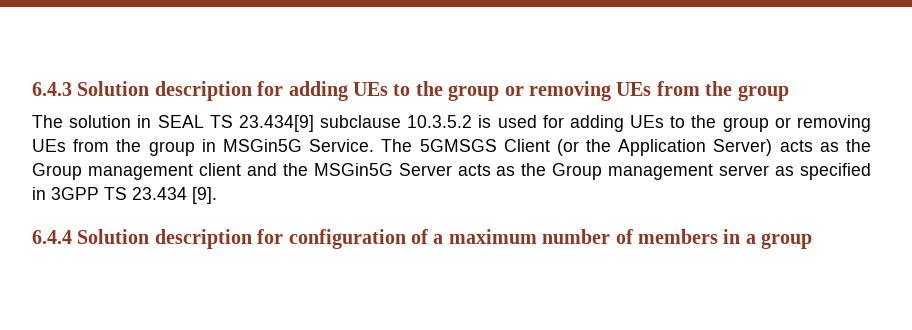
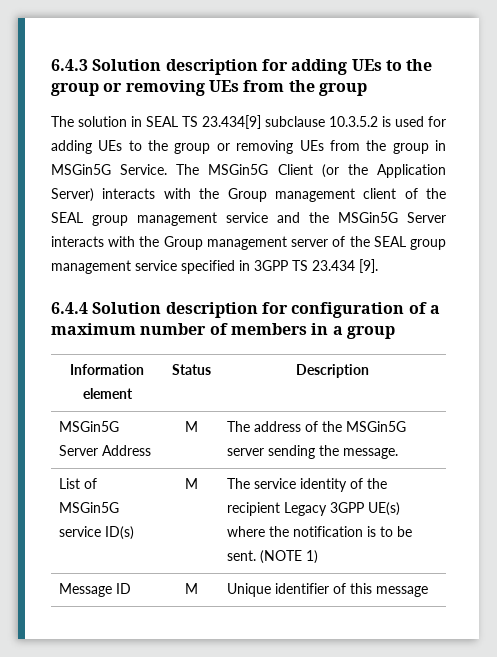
[419,139,497,152] 5GMSGS -> [208,164,269,175] MSGin5G
[779,140,839,152] acts as -> [102,188,191,199] interacts with
(241, 169) none -> [404,188,446,199] [51,212,268,226] of the SEAL group management service
[457,164,516,176] acts as -> [51,236,136,247] interacts with
[775,166,795,176] as -> [332,236,447,250] [51,260,177,274] of the SEAL group management service
(813, 241) none -> [70,364,144,375] [82,388,133,399] [171,364,211,375] [296,364,369,378] [59,421,120,432] [59,445,152,456] [184,421,198,432] [227,421,407,432] [227,445,399,459] [59,478,98,489] [59,502,120,513] [59,526,135,540] [184,478,198,489] [227,478,388,492] [227,502,401,516] [227,526,413,537] [227,550,319,564] [59,583,132,597] [184,583,198,594] [227,583,429,597] // Information element | Status | Description // MSGin5G Server Address | M | The address of the MSGin5G server sending the message. // List of MSGin5G service ID(s) | M | The service identity of the recipient Legacy 3GPP UE(s) where the notification is to be sent. (NOTE 1) // Message ID | M | Unique identifier of this message

